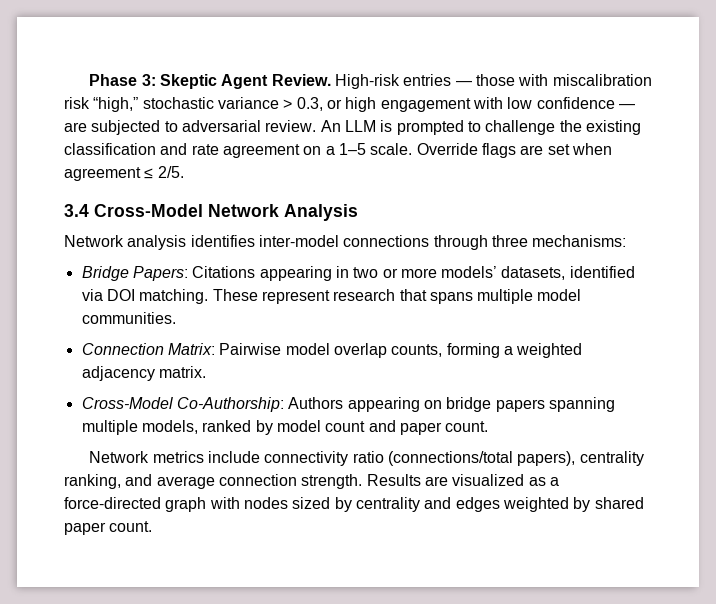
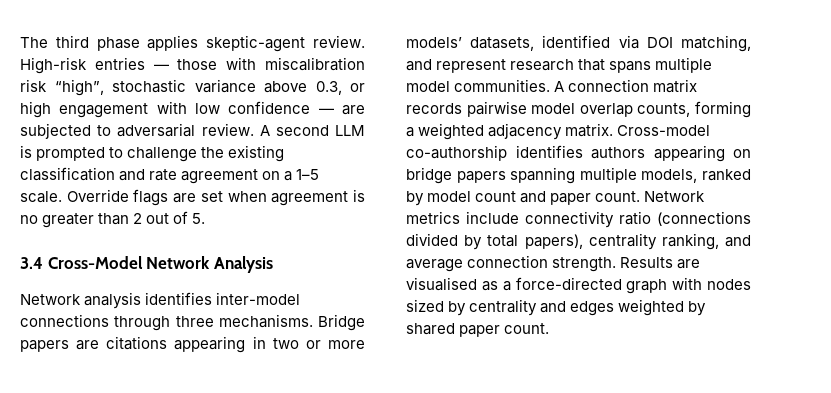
[89,74,331,89] Phase 3: Skeptic Agent Review. -> [20,35,365,52] The third phase applies skeptic-agent review.
[93,97,139,112] “high,” -> [54,79,104,96] “high”,
[283,99,293,109] > -> [264,81,307,93] above
[320,120,341,132] An -> [259,125,329,136] A second
[144,166,184,179] ≤ 2/5. -> [353,189,366,202] [20,211,206,228] is no greater than 2 out of 5.
[532,235,627,247] [81,266,256,281] mechanisms: // Bridge Papers: Citations -> [218,314,365,331] [20,336,168,352] mechanisms. Bridge papers are citations
[139,289,258,304] matching. These -> [681,35,751,52] [406,59,432,71] matching, and
[81,343,282,355] // Connection Matrix: Pairwise -> [554,79,698,93] [406,101,527,117] A connection matrix records pairwise
[81,397,344,412] // Cross-Model Co-Authorship: Authors -> [617,125,711,136] [406,145,645,161] Cross-model co-authorship identifies authors
(489, 426) // -> (641, 196) none
[387,451,513,466] (connections/total -> [657,211,751,226] [406,233,519,250] (connections divided by total
[452,474,525,486] visualized -> [406,277,477,291] visualised

